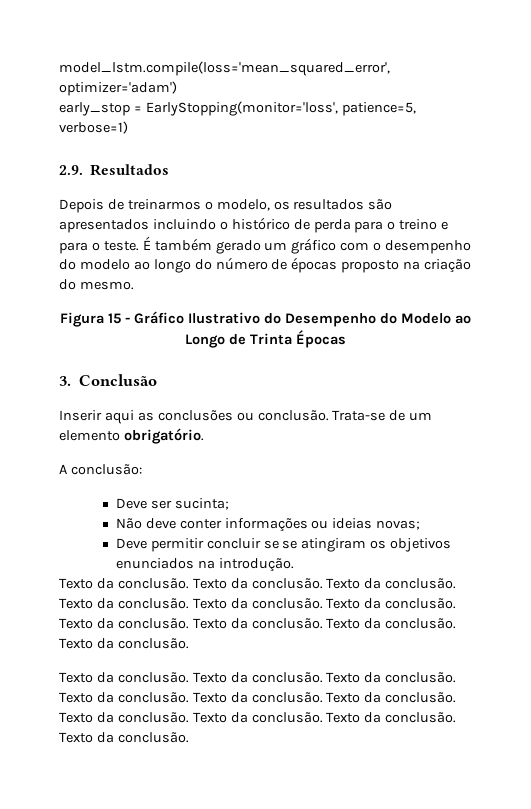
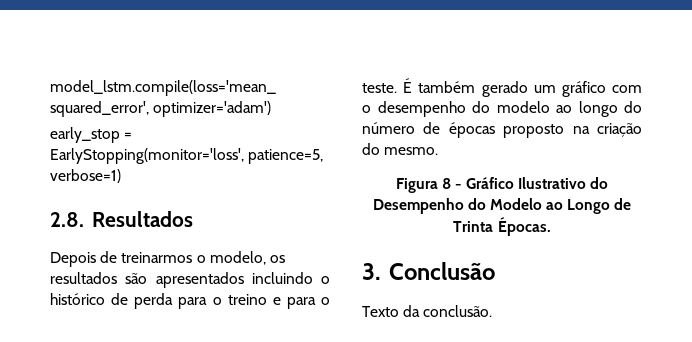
[59,165,83,175] 2.9. -> [50,212,84,227] 2.8.
[108,313,122,324] 15 -> [442,178,452,189] 8
[295,330,346,348] Épocas -> [497,217,551,236] Épocas.
[59,410,433,424] [59,428,204,444] [59,464,142,475] [115,498,229,510] [115,518,421,532] [115,538,452,552] [115,558,294,572] [59,578,457,589] [59,598,457,609] [59,618,457,629] [59,638,189,649] [59,672,457,683] [59,692,457,703] [59,712,457,723] Inserir aqui as conclusões ou conclusão. Trata-se de um elemento obrigatório. // A conclusão: // Deve ser sucinta; // Não deve conter informações ou ideias novas; // Deve permitir concluir se se atingiram os objetivos enunciados na introdução. // Texto da conclusão. Texto da conclusão. Texto da conclusão. Texto da conclusão. Texto da conclusão. Texto da conclusão. Texto da conclusão. Texto da conclusão. Texto da conclusão. Texto da conclusão. // Texto da conclusão. Texto da conclusão. Texto da conclusão. Texto da conclusão. Texto da conclusão. Texto da conclusão. Texto da conclusão. Texto da conclusão. Texto da conclusão. -> (495, 271) none

